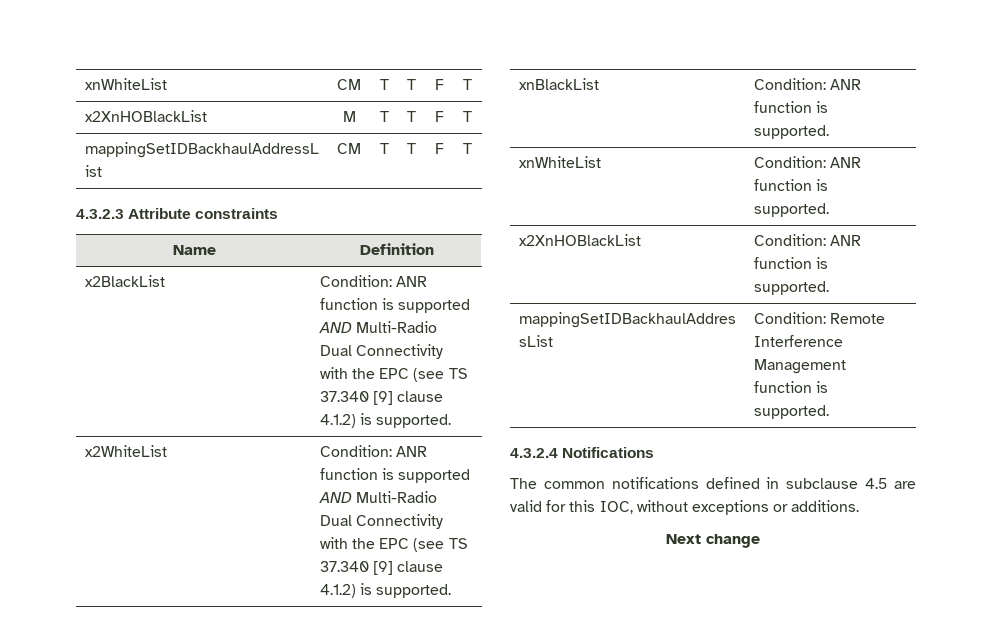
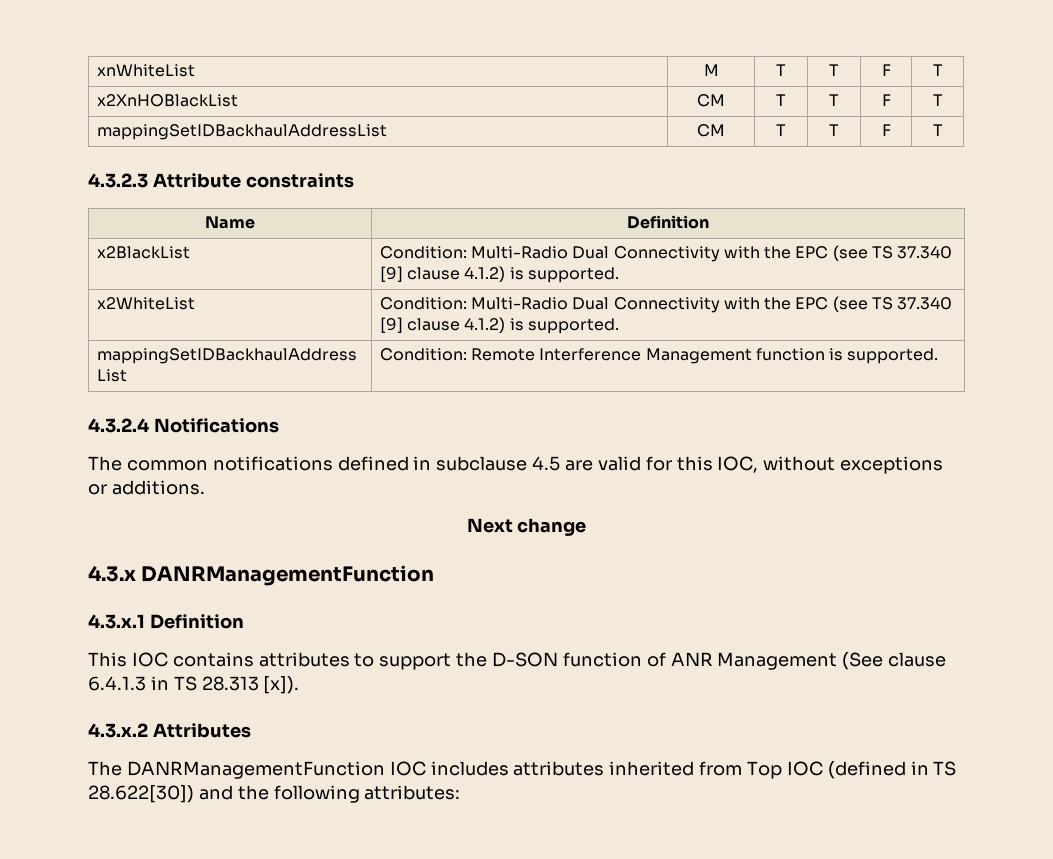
[84,78,167,90] [337,79,361,90] xnWhiteList | CM -> [96,64,195,77] [703,64,719,76] xnWhiteList | M
[342,111,356,122] M -> [697,94,725,107] CM
[396,276,428,287] [319,298,471,313] [318,322,352,333] ANR function is supported AND -> (467, 252) none
[396,446,428,457] [319,468,471,483] [318,492,352,503] ANR function is supported AND -> (467, 303) none
[518,78,599,90] [753,78,862,90] [753,101,829,113] [753,125,829,139] [518,156,601,168] [753,156,862,168] [753,179,829,191] [753,203,829,217] [518,234,641,246] [753,234,862,246] [753,257,829,269] [753,281,829,295] // xnBlackList | Condition: ANR function is supported. // xnWhiteList | Condition: ANR function is supported. // x2XnHOBlackList | Condition: ANR function is supported. -> (619, 326) none
(760, 541) none -> [88,565,435,586] [88,614,244,629] [88,652,947,670] [88,676,300,694] [88,723,251,738] [88,761,957,779] [88,785,461,803] // 4.3.x DANRManagementFunction // 4.3.x.1 Definition // This IOC contains attributes to support the D-SON function of ANR Management (See clause 6.4.1.3 in TS 28.313 [x]). // 4.3.x.2 Attributes // The DANRManagementFunction IOC includes attributes inherited from Top IOC (defined in TS 28.622[30]) and the following attributes:

